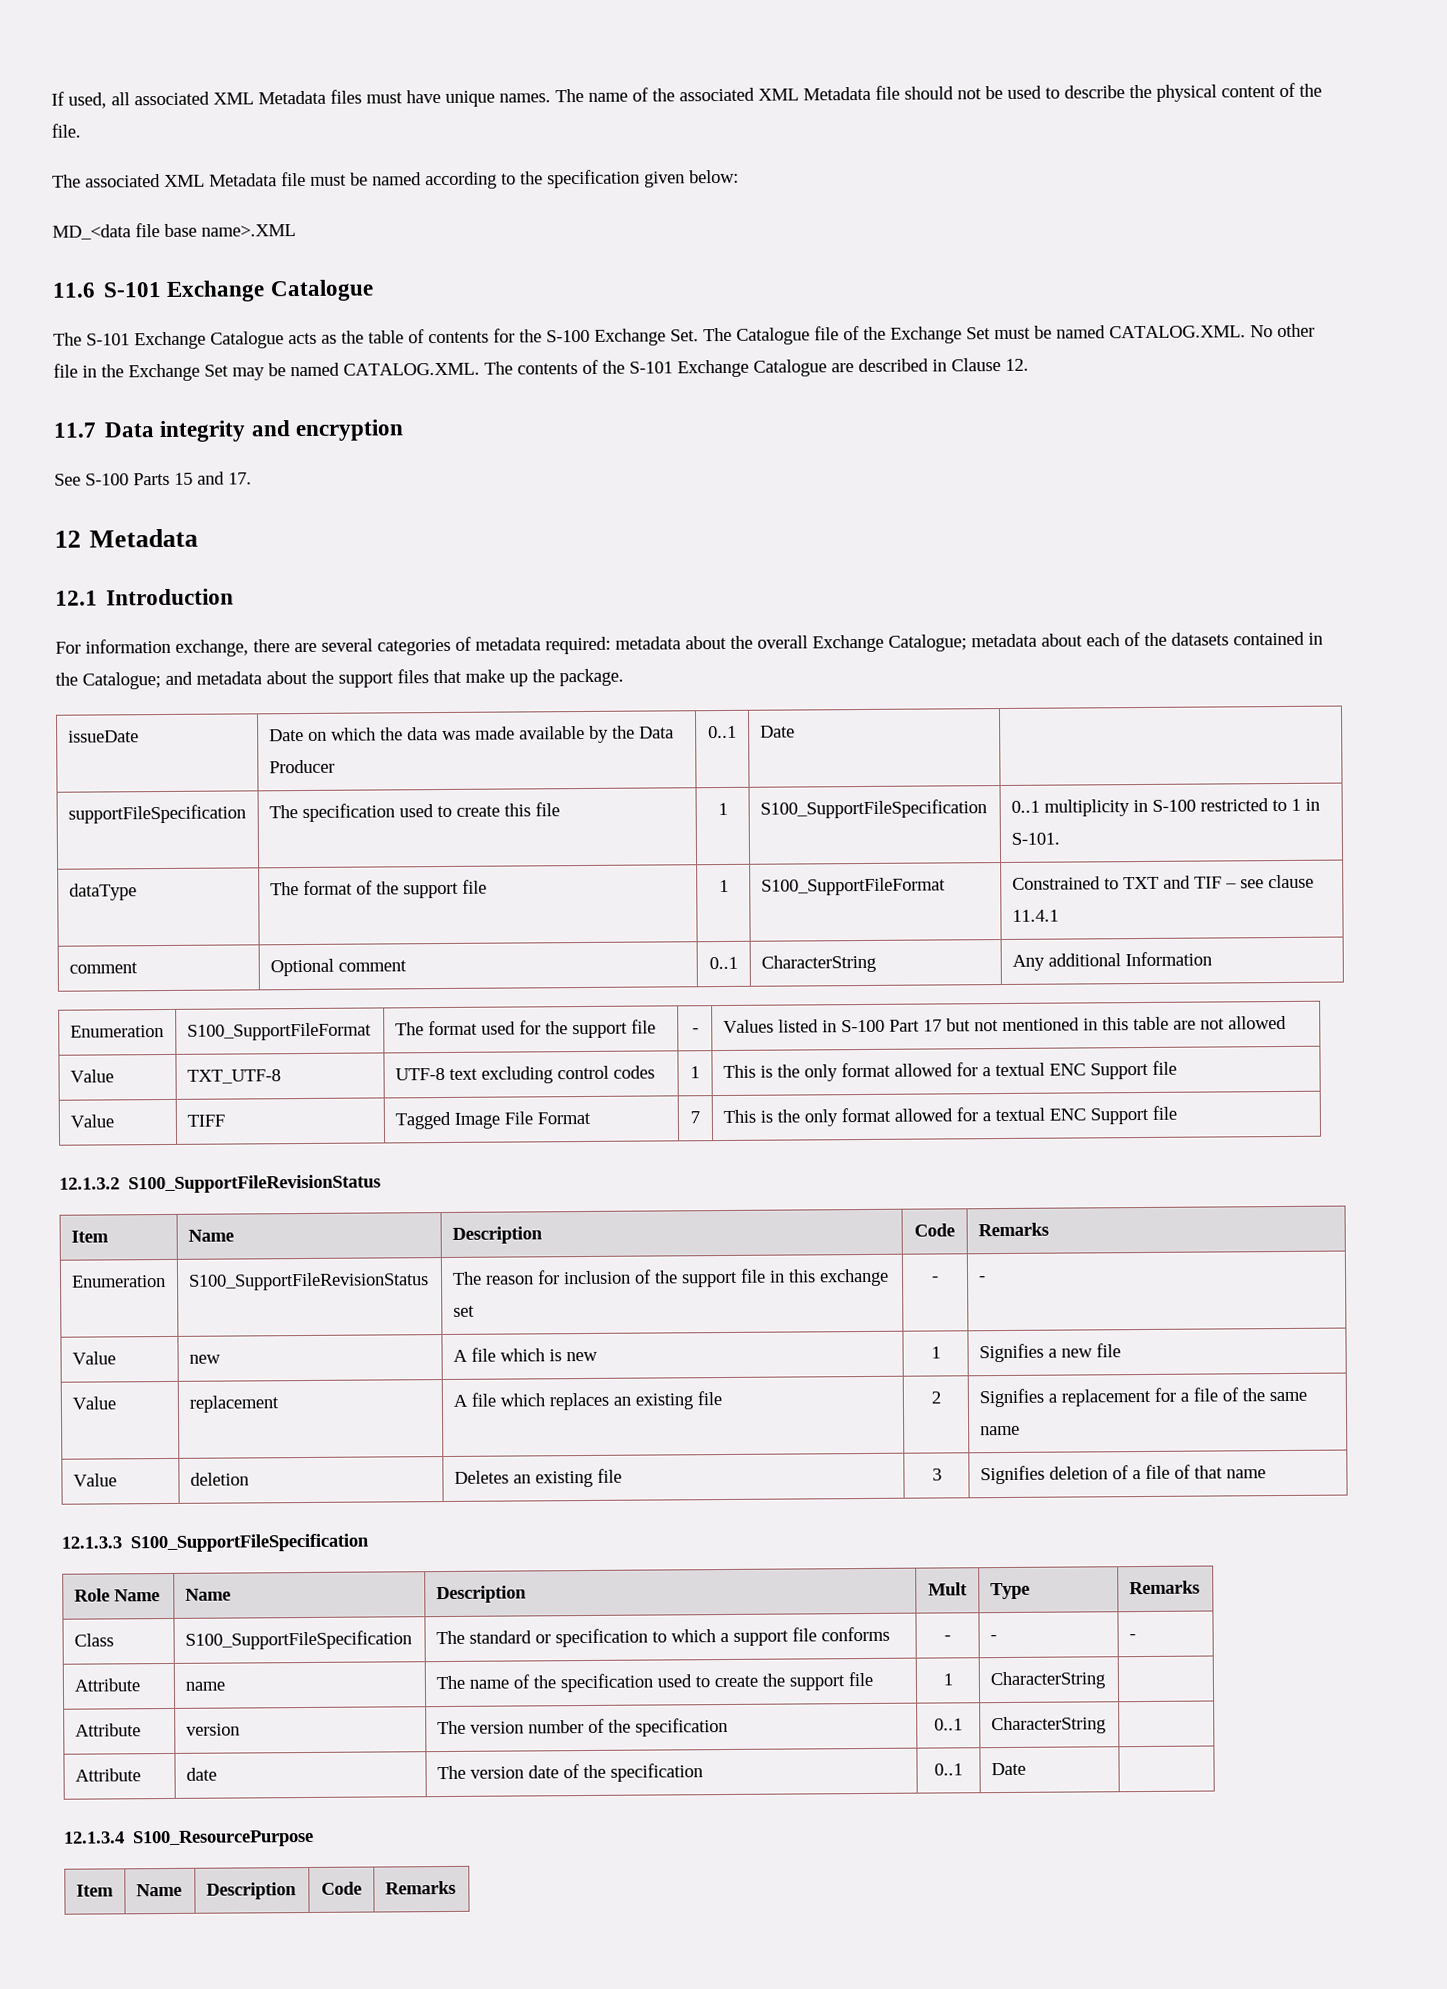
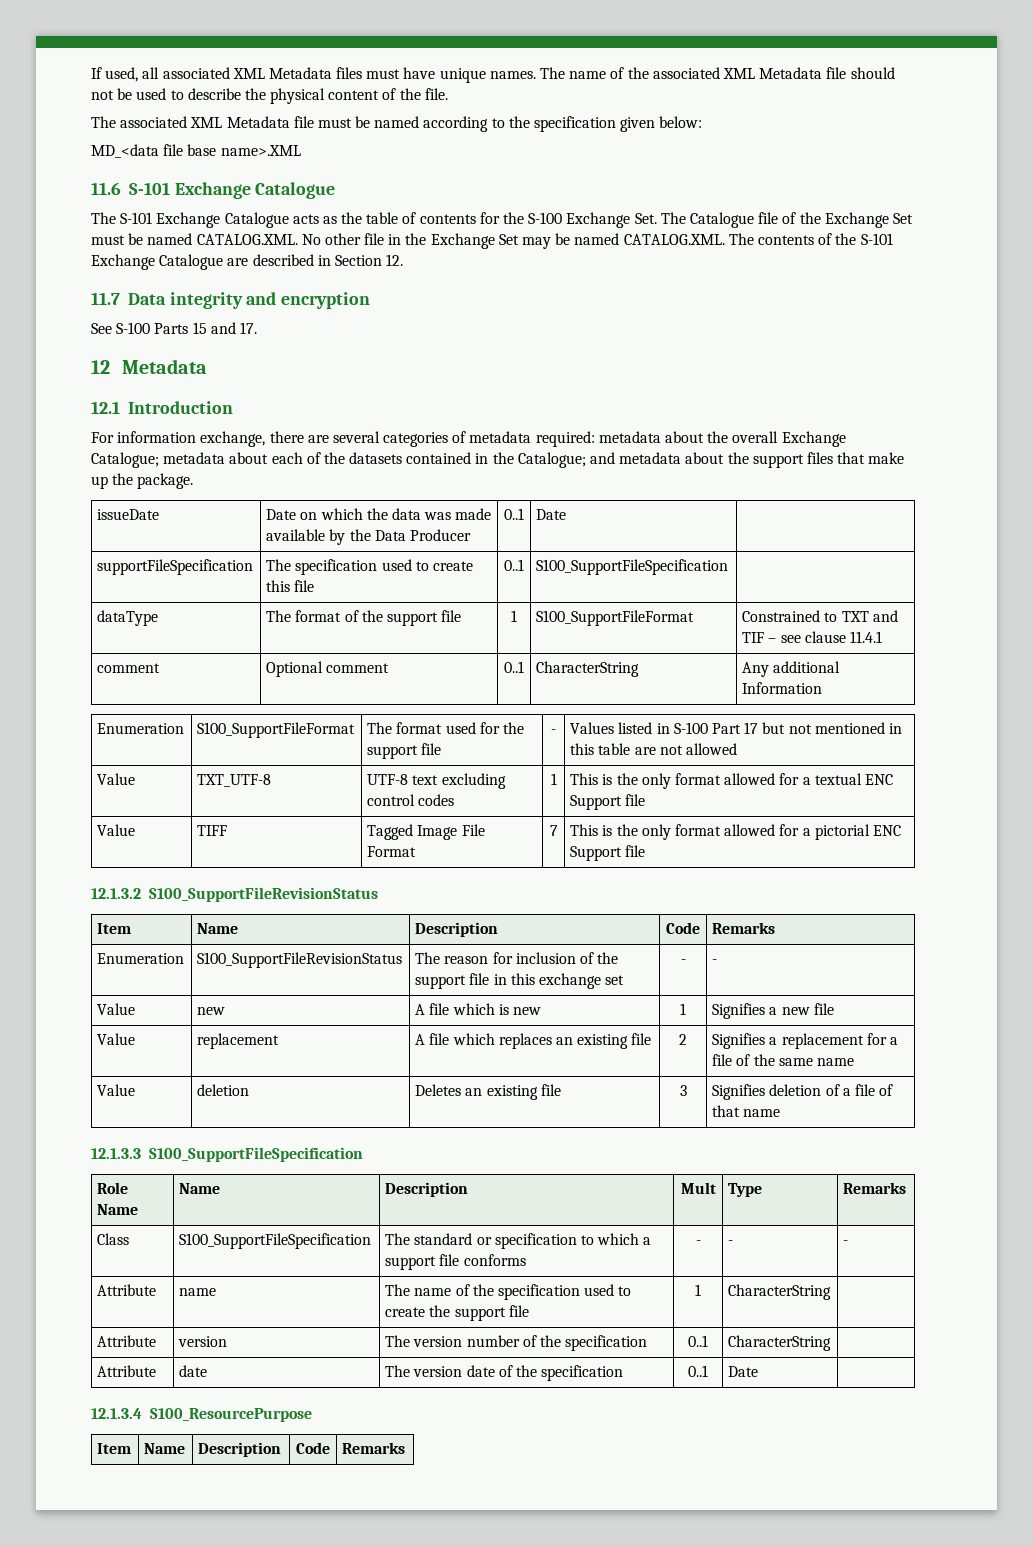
[951,358,1001,372] Clause -> [334,255,382,266] Section
[717,802,728,816] [759,799,987,819] [1010,798,1320,817] [1010,832,1060,845] 1 | S100_SupportFileSpecification | 0..1 multiplicity in S-100 restricted to 1 in S-101. -> [504,559,524,571] [536,559,729,575] 0..1 | S100_SupportFileSpecification |
[994,1107,1045,1122] textual -> [814,824,870,840] pictorial

